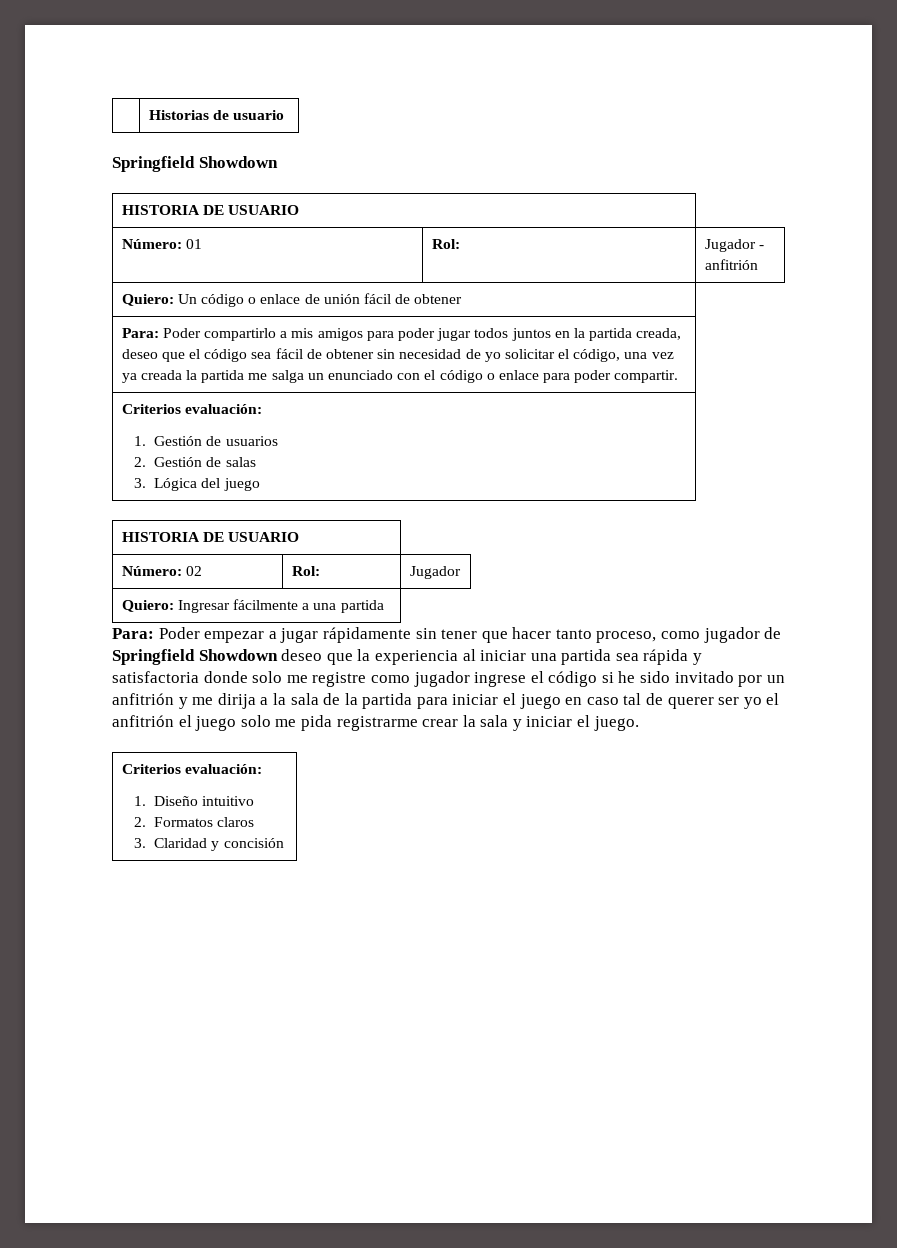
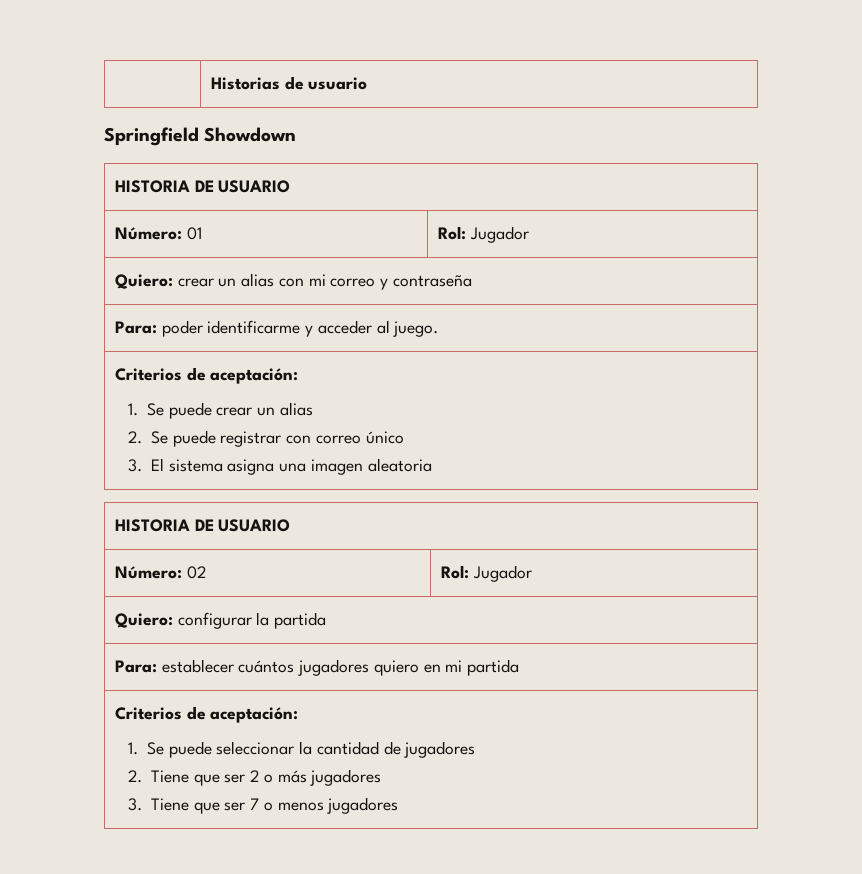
[704,239,764,252] [704,259,758,270] [121,293,463,307] [121,328,682,341] [121,348,674,362] [121,370,679,383] [121,404,262,414] [134,436,278,446] [134,457,256,467] [134,478,260,491] | Jugador - anfitrión // Quiero: Un código o enlace de unión fácil de obtener // Para: Poder compartirlo a mis amigos para poder jugar todos juntos en la partida creada, deseo que el código sea fácil de obtener sin necesidad de yo solicitar el código, una vez ya creada la partida me salga un enunciado con el código o enlace para poder compartir. // Criterios evaluación: // 1. Gestión de usuarios // 2. Gestión de salas // 3. Lógica del juego -> [469,226,529,243] [114,273,472,290] [114,320,439,337] [114,367,299,384] [128,402,313,419] [128,430,404,447] [128,458,432,475] Jugador // Quiero: crear un alias con mi correo y contraseña // Para: poder identificarme y acceder al juego. // Criterios de aceptación: // 1. Se puede crear un alias // 2. Se puede registrar con correo único // 3. El sistema asigna una imagen aleatoria
[409,566,461,579] [121,599,384,613] [112,627,782,643] [112,649,703,665] [112,671,785,687] [112,693,780,709] [112,715,639,731] [121,764,262,774] [134,796,255,806] [134,817,255,827] [134,838,284,851] | Jugador // Quiero: Ingresar fácilmente a una partida // Para: Poder empezar a jugar rápidamente sin tener que hacer tanto proceso, como jugador de Springfield Showdown deseo que la experiencia al iniciar una partida sea rápida y satisfactoria donde solo me registre como jugador ingrese el código si he sido invitado por un anfitrión y me dirija a la sala de la partida para iniciar el juego en caso tal de querer ser yo el anfitrión el juego solo me pida registrarme crear la sala y iniciar el juego. // Criterios evaluación: // 1. Diseño intuitivo // 2. Formatos claros // 3. Claridad y concisión -> [472,565,532,582] [114,612,327,629] [114,659,519,676] [114,706,299,723] [128,741,476,758] [128,769,382,786] [128,797,399,814] Jugador // Quiero: configurar la partida // Para: establecer cuántos jugadores quiero en mi partida // Criterios de aceptación: // 1. Se puede seleccionar la cantidad de jugadores // 2. Tiene que ser 2 o más jugadores // 3. Tiene que ser 7 o menos jugadores

